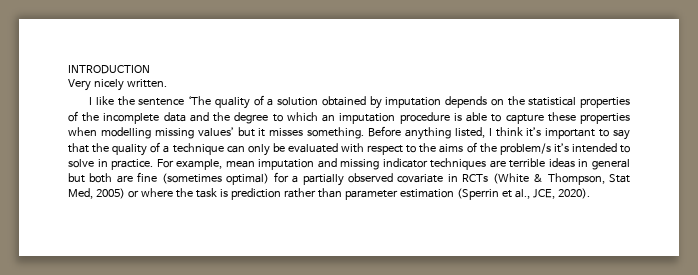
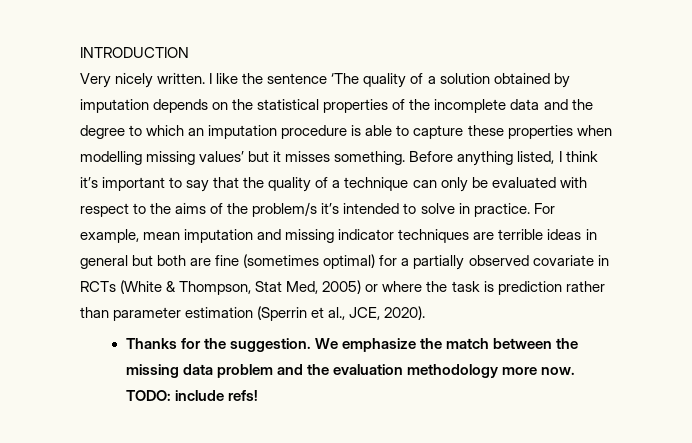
(167, 83) // -> (206, 78) none
(590, 193) none -> [125,338,579,352] [125,364,576,378] [125,390,258,401] // Thanks for the suggestion. We emphasize the match between the missing data problem and the evaluation methodology more now. TODO: include refs!

